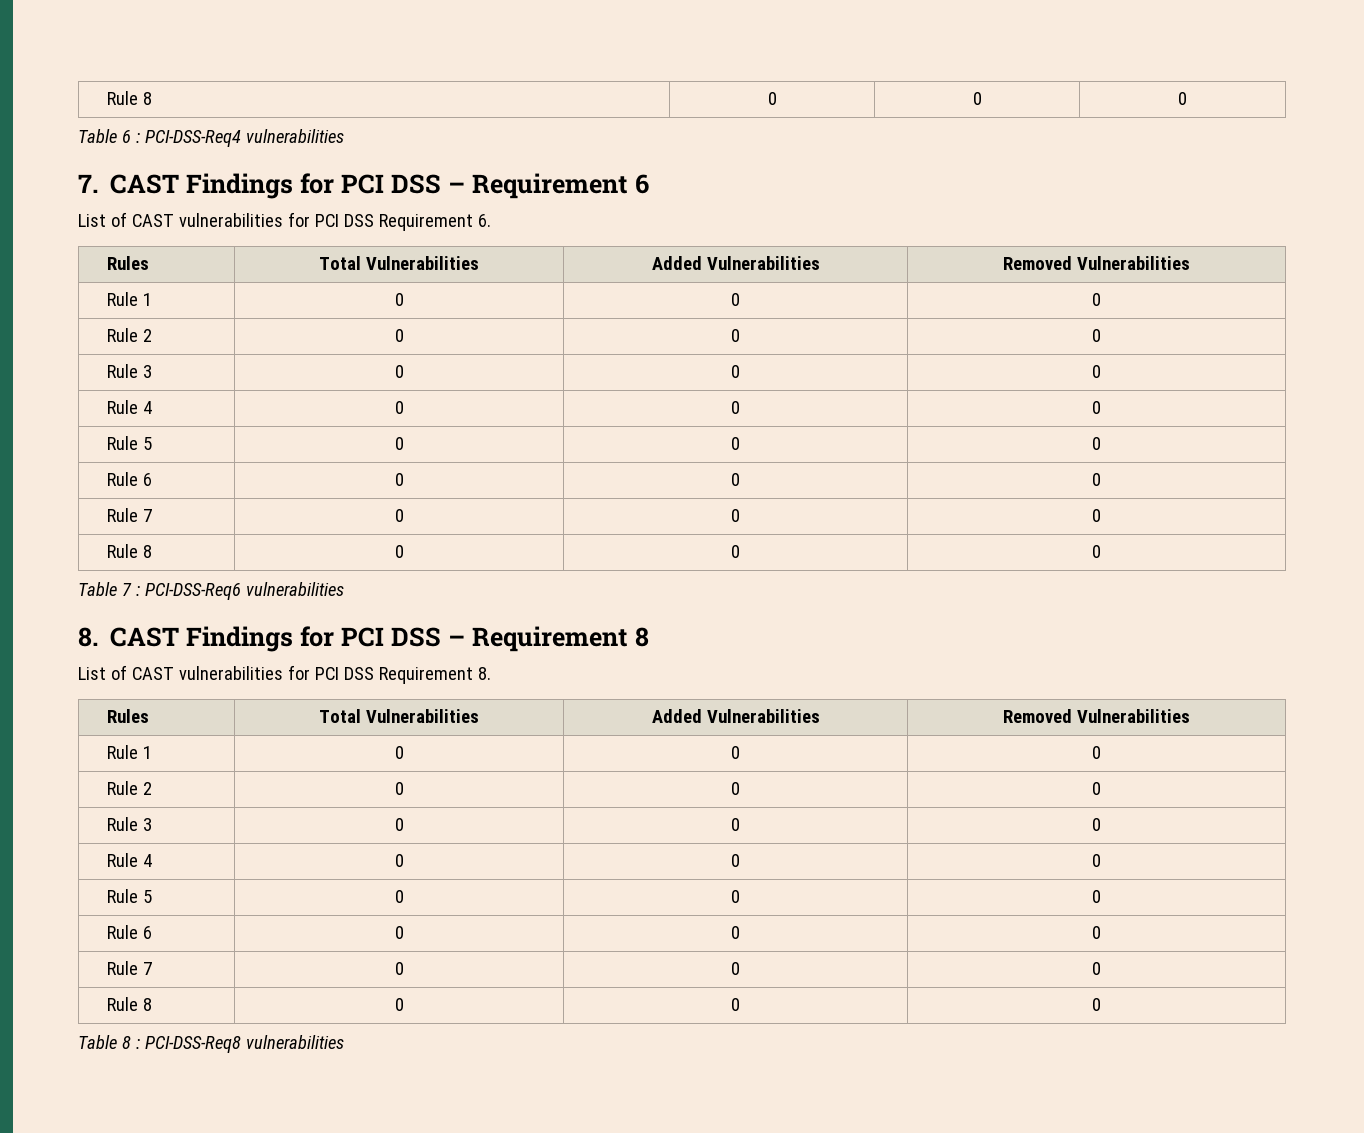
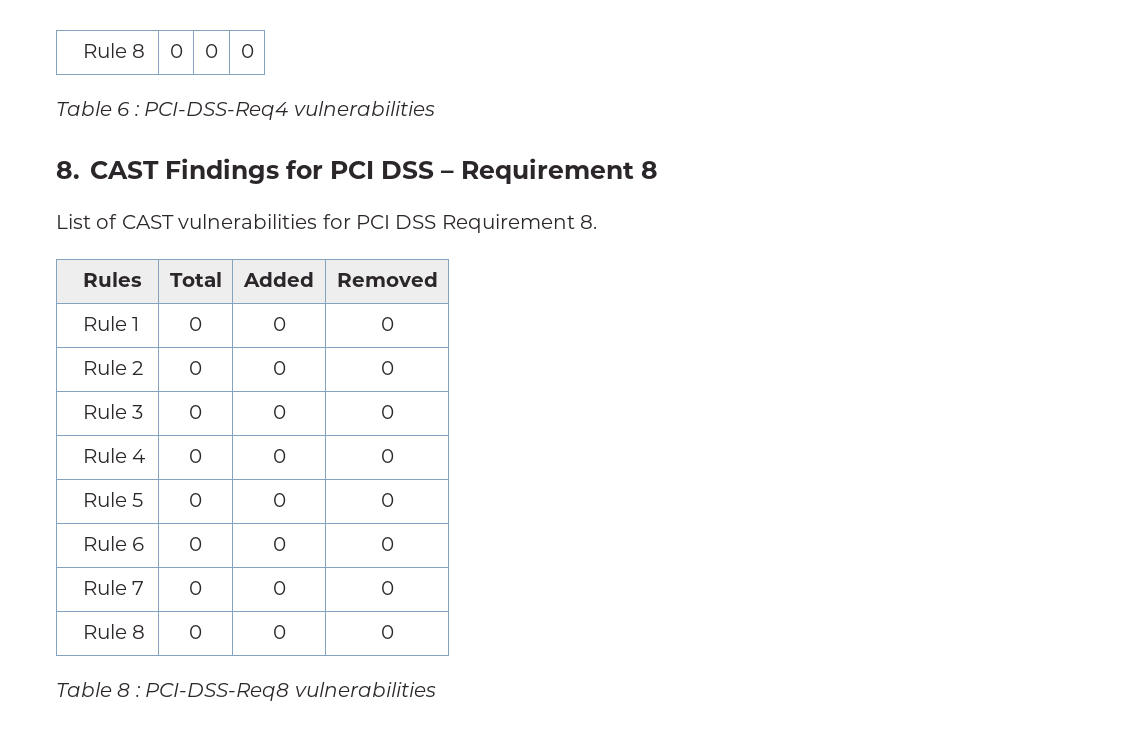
[78,173,649,199] [78,212,491,231] [107,256,150,270] [319,256,479,270] [651,256,820,270] [1003,256,1190,270] [107,292,153,306] [394,293,404,306] [731,293,740,306] [1092,293,1101,306] [107,328,153,342] [394,329,404,342] [731,329,740,342] [1092,329,1101,342] [107,364,153,378] [394,365,404,378] [731,365,740,378] [1092,365,1101,378] [107,400,153,414] [394,401,404,414] [731,401,740,414] [1092,401,1101,414] [107,436,153,450] [394,437,404,450] [731,437,740,450] [1092,437,1101,450] [107,472,153,486] [394,473,404,486] [731,473,740,486] [1092,473,1101,486] [107,508,153,522] [394,509,404,522] [731,509,740,522] [1092,509,1101,522] [107,544,153,558] [394,545,404,558] [731,545,740,558] [1092,545,1101,558] [78,582,344,600] // 7. CAST Findings for PCI DSS – Requirement 6 // List of CAST vulnerabilities for PCI DSS Requirement 6. // Rules | Total Vulnerabilities | Added Vulnerabilities | Removed Vulnerabilities // Rule 1 | 0 | 0 | 0 // Rule 2 | 0 | 0 | 0 // Rule 3 | 0 | 0 | 0 // Rule 4 | 0 | 0 | 0 // Rule 5 | 0 | 0 | 0 // Rule 6 | 0 | 0 | 0 // Rule 7 | 0 | 0 | 0 // Rule 8 | 0 | 0 | 0 // Table 7 : PCI-DSS-Req6 vulnerabilities -> (435, 108) none
[365,709,479,723] [651,709,820,723] [1003,709,1190,723] Vulnerabilities | Added Vulnerabilities | Removed Vulnerabilities -> [243,272,314,287] [336,272,438,287] | Added | Removed

